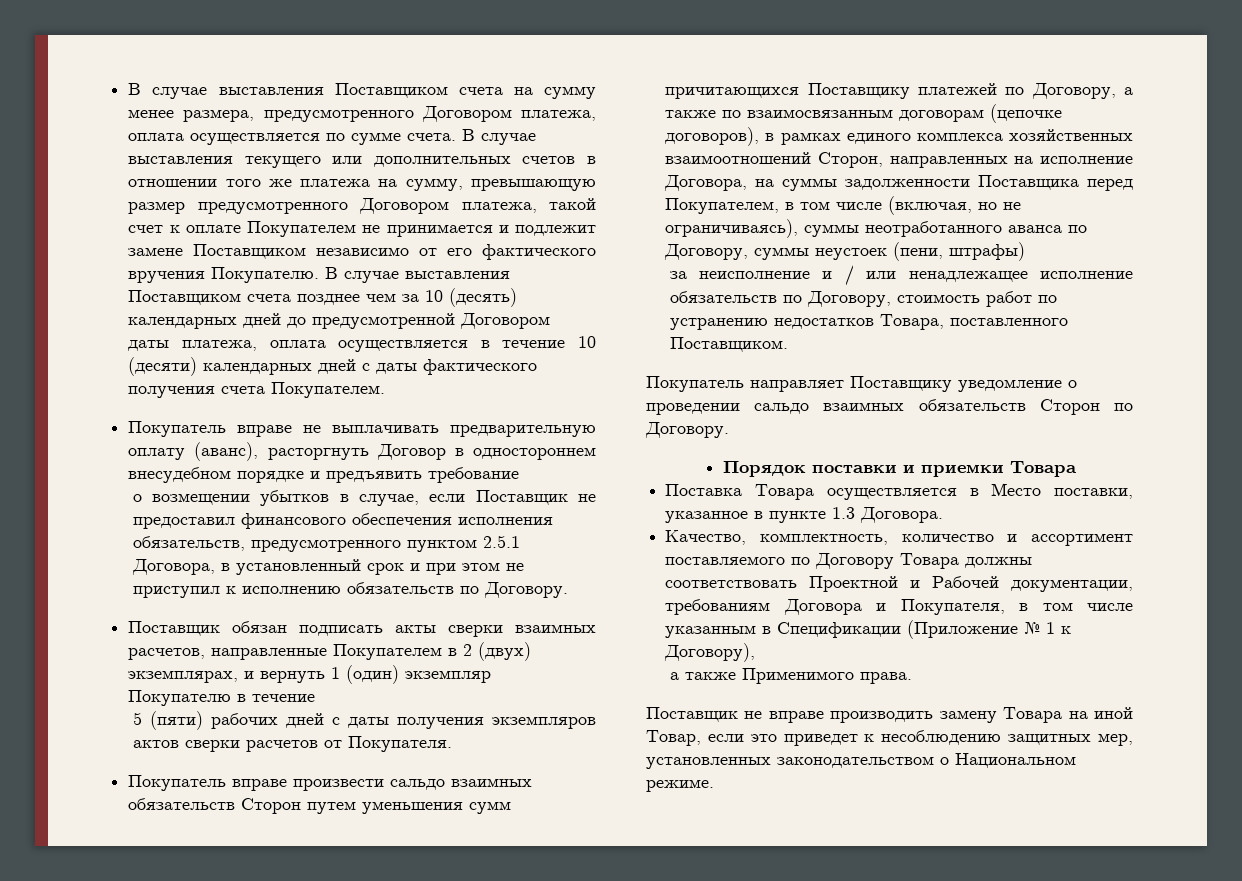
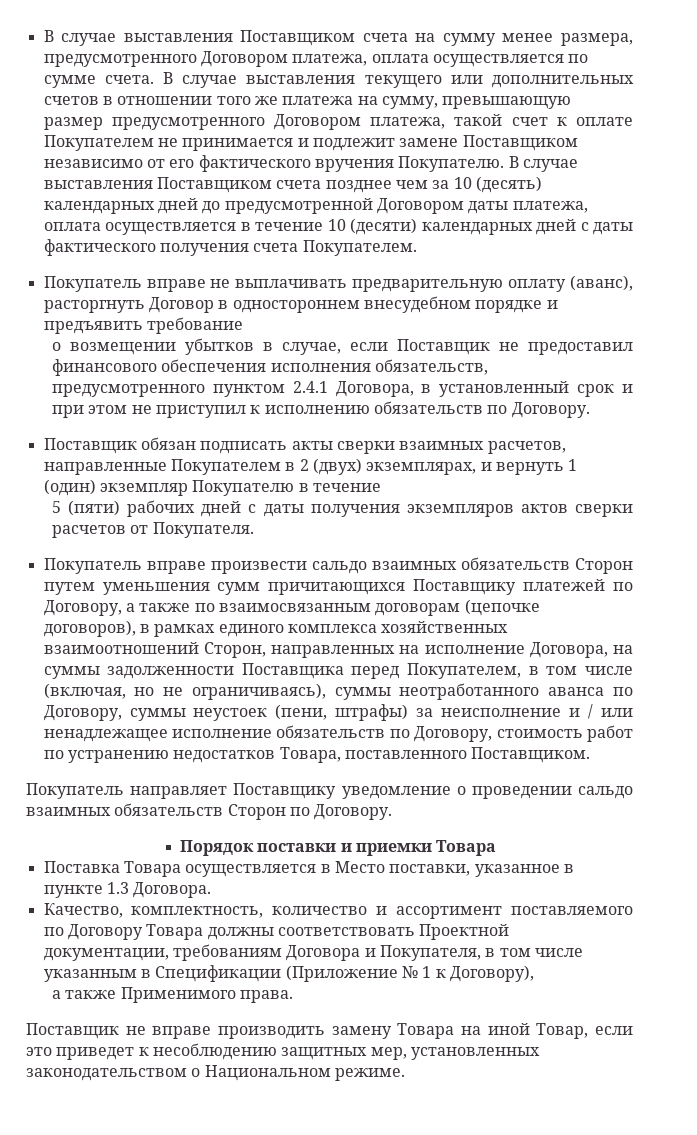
[482,535,520,548] 2.5.1 -> [292,381,328,393] 2.4.1
(1026, 251) // -> (409, 712) none
[910,576,1000,588] и Рабочей -> (510, 932) none

